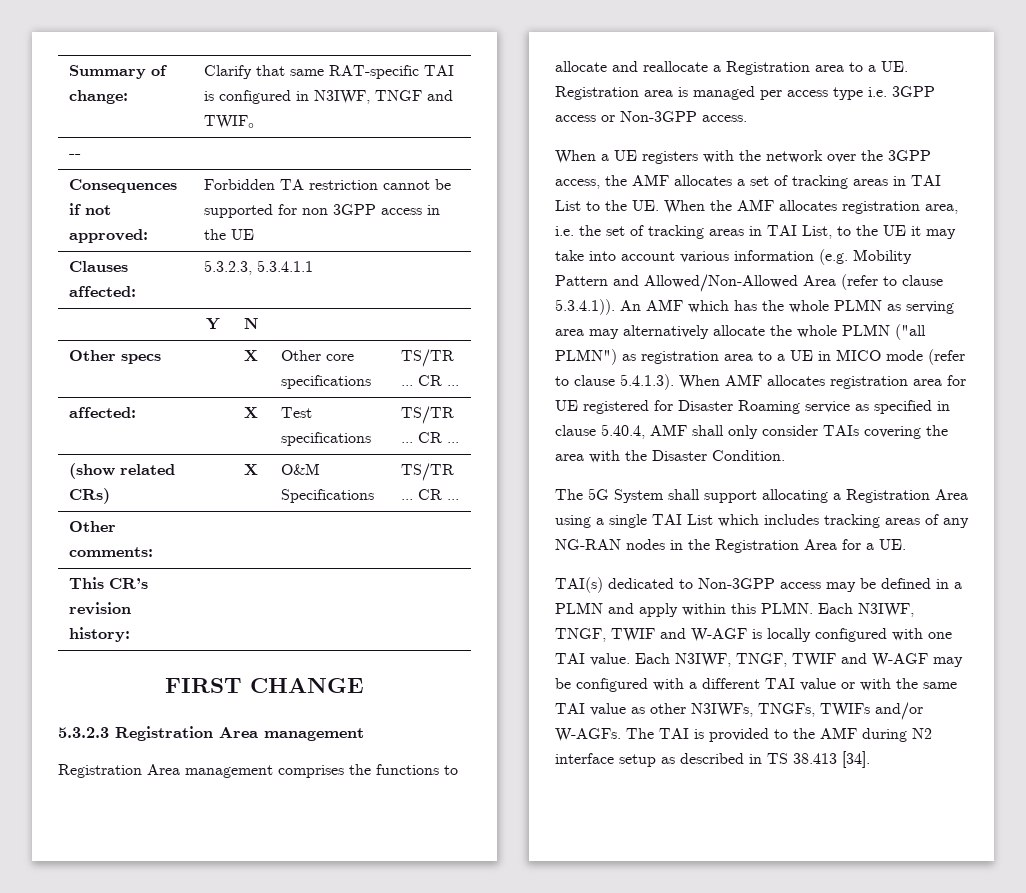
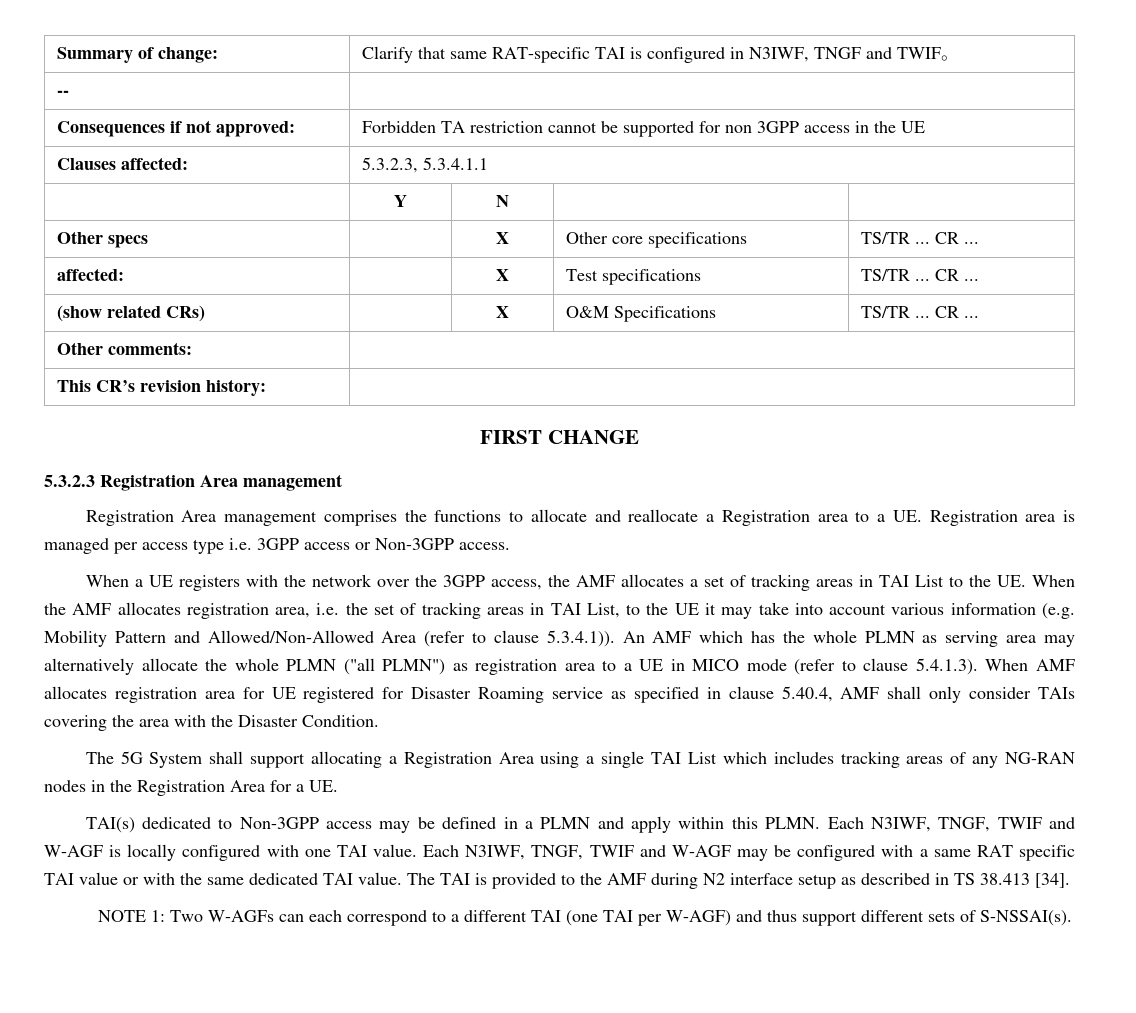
[702,678,760,689] different -> [933,845,1075,861] same RAT specific
[555,702,923,720] [555,728,621,742] TAI value as other N3IWFs, TNGFs, TWIFs and/or W-AGFs. -> [249,872,402,885] dedicated TAI value.
(870, 759) none -> [98,910,1073,926] // NOTE 1: Two W-AGFs can each correspond to a different TAI (one TAI per W-AGF) and thus support different sets of S-NSSAI(s).

